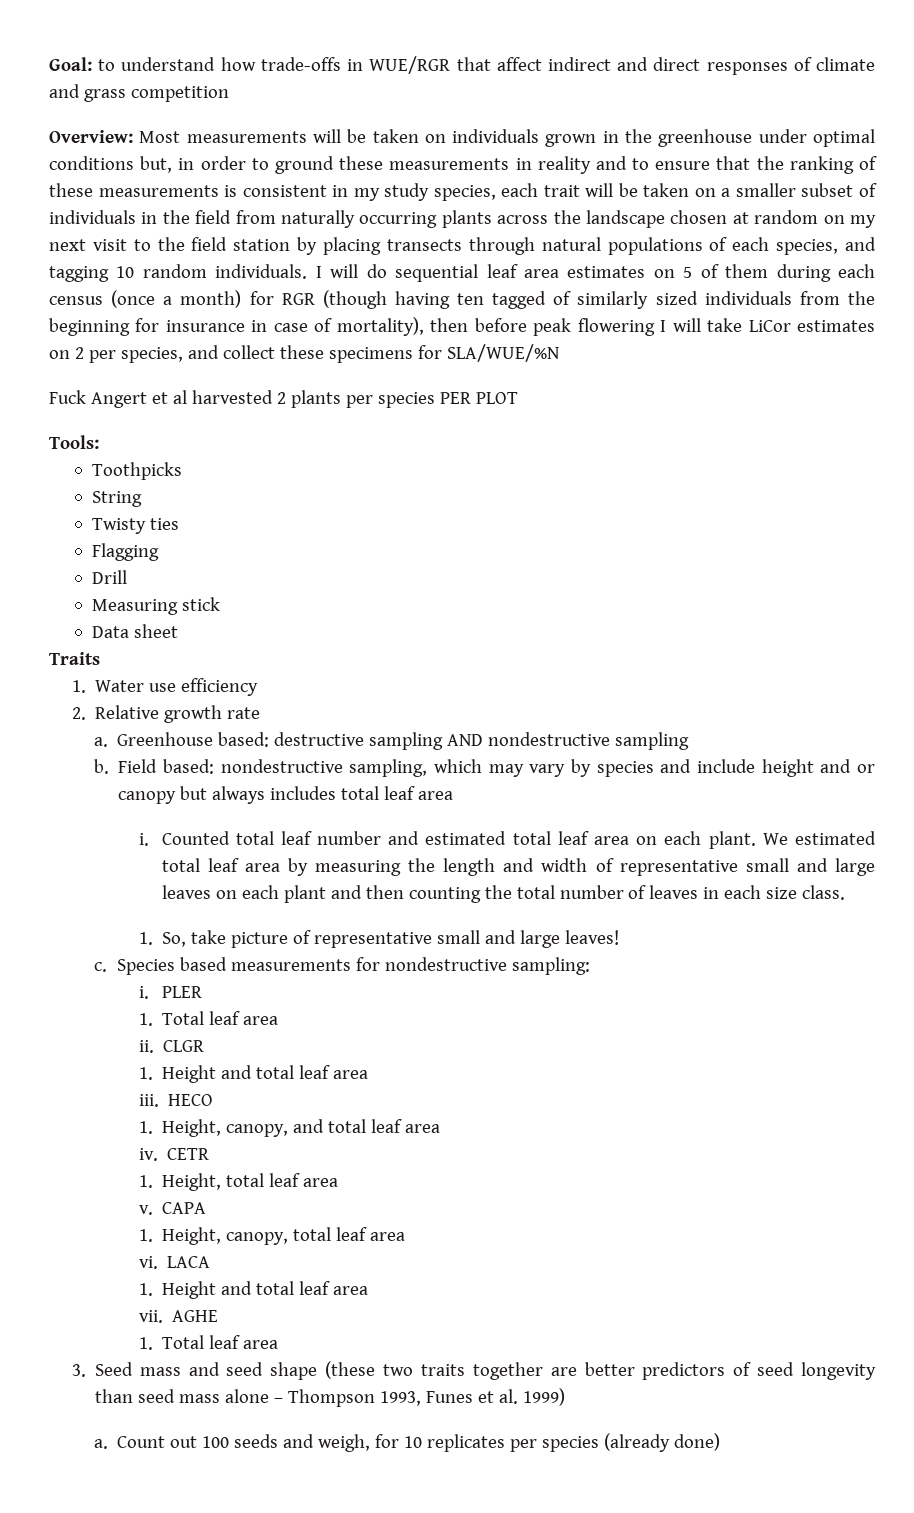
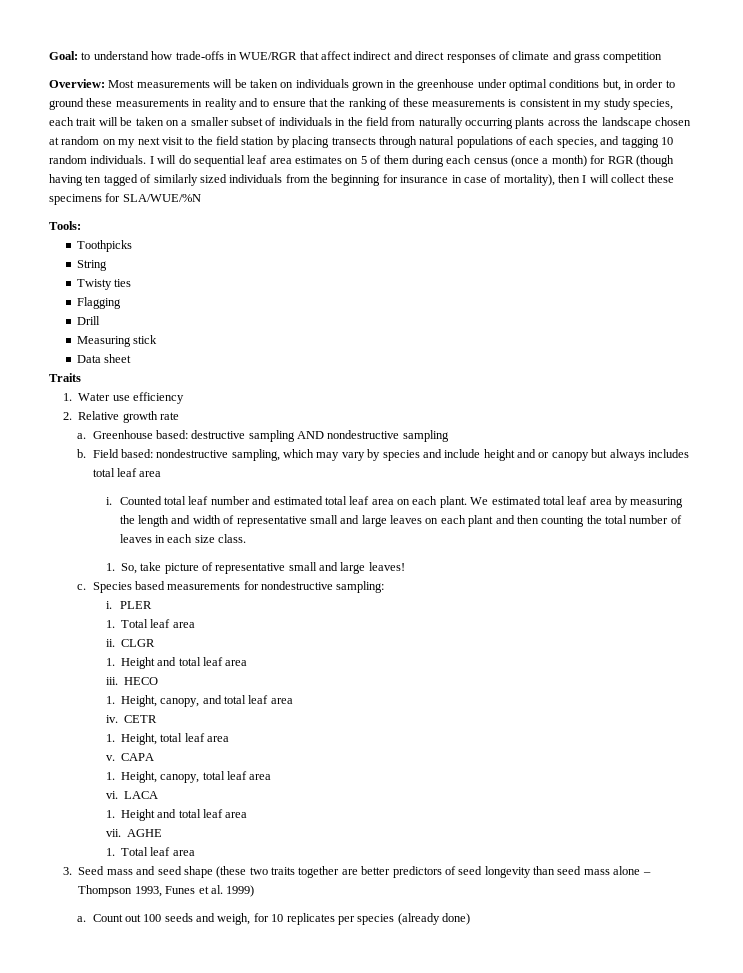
[474,318,876,336] [49,345,219,363] before peak flowering I will take LiCor estimates on 2 per species, and -> [582,174,609,183] I will
[49,390,518,408] // Fuck Angert et al harvested 2 plants per species PER PLOT -> (201, 198) none

